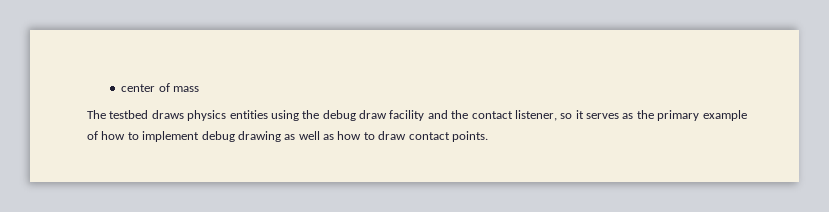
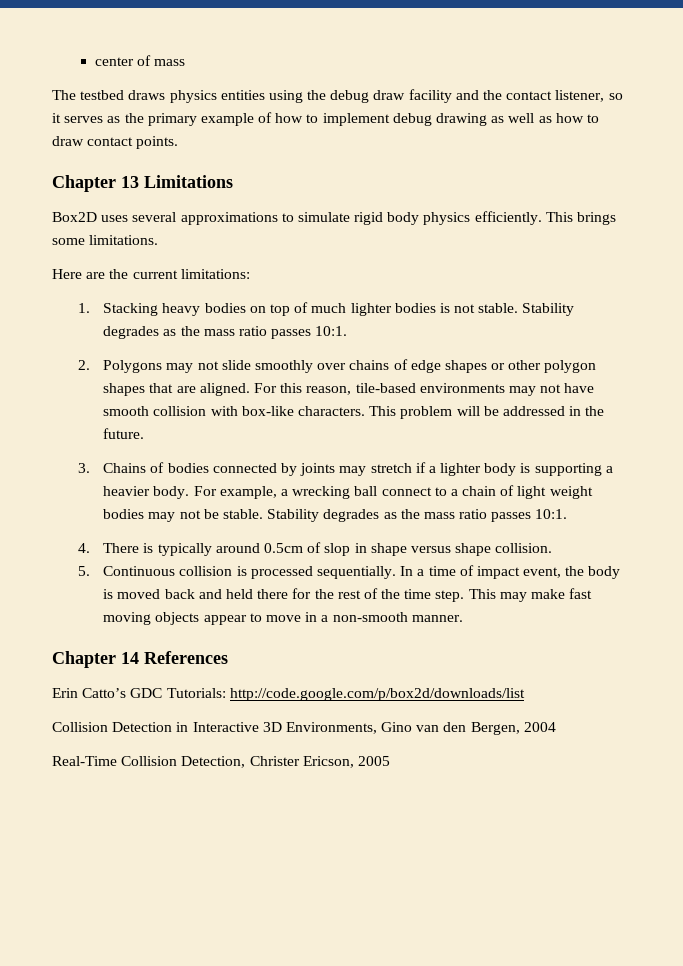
(488, 136) none -> [52,175,233,192] [52,211,617,225] [52,235,159,245] [52,269,250,279] [77,302,575,316] [103,326,348,339] [77,359,597,373] [103,383,595,396] [103,406,605,419] [103,428,145,439] [77,462,613,476] [103,485,593,499] [103,509,568,522] [77,542,553,556] [77,565,621,579] [103,588,593,602] [103,612,463,625] [52,651,228,668] [52,688,525,701] [52,722,556,735] [52,756,390,768] // Chapter 13 Limitations // Box2D uses several approximations to simulate rigid body physics efficiently. This brings some limitations. // Here are the current limitations: // 1. Stacking heavy bodies on top of much lighter bodies is not stable. Stability degrades as the mass ratio passes 10:1. // 2. Polygons may not slide smoothly over chains of edge shapes or other polygon shapes that are aligned. For this reason, tile-based environments may not have smooth collision with box-like characters. This problem will be addressed in the future. // 3. Chains of bodies connected by joints may stretch if a lighter body is supporting a heavier body. For example, a wrecking ball connect to a chain of light weight bodies may not be stable. Stability degrades as the mass ratio passes 10:1. // 4. There is typically around 0.5cm of slop in shape versus shape collision. // 5. Continuous collision is processed sequentially. In a time of impact event, the body is moved back and held there for the rest of the time step. This may make fast moving objects appear to move in a non-smooth manner. // Chapter 14 References // Erin Catto’s GDC Tutorials: http://code.google.com/p/box2d/downloads/list // Collision Detection in Interactive 3D Environments, Gino van den Bergen, 2004 // Real-Time Collision Detection, Christer Ericson, 2005

